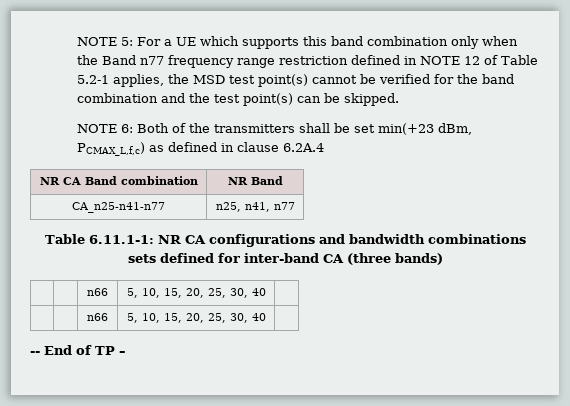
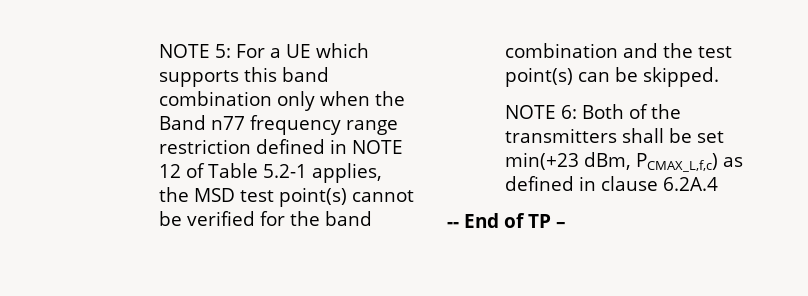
[39,176,198,185] [227,176,283,185] [72,202,165,213] [215,202,295,212] [44,234,526,247] [127,253,443,265] [87,288,108,296] [126,288,266,298] [87,313,108,321] [126,313,266,323] // NR CA Band combination | NR Band // CA_n25-n41-n77 | n25, n41, n77 // Table 6.11.1-1: NR CA configurations and bandwidth combinations sets defined for inter-band CA (three bands) // | | n66 | 5, 10, 15, 20, 25, 30, 40 | // | | n66 | 5, 10, 15, 20, 25, 30, 40 | -> (719, 184) none

